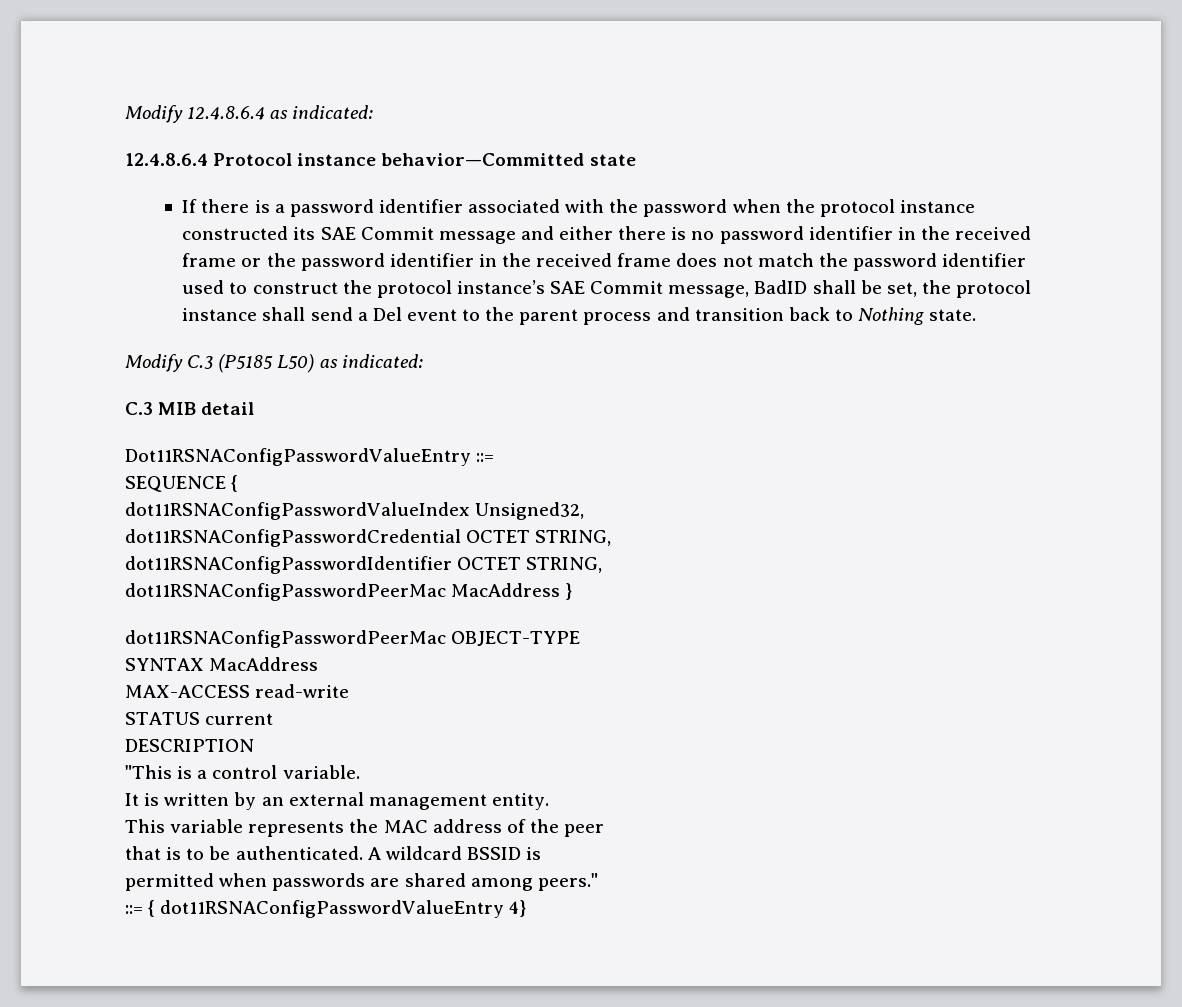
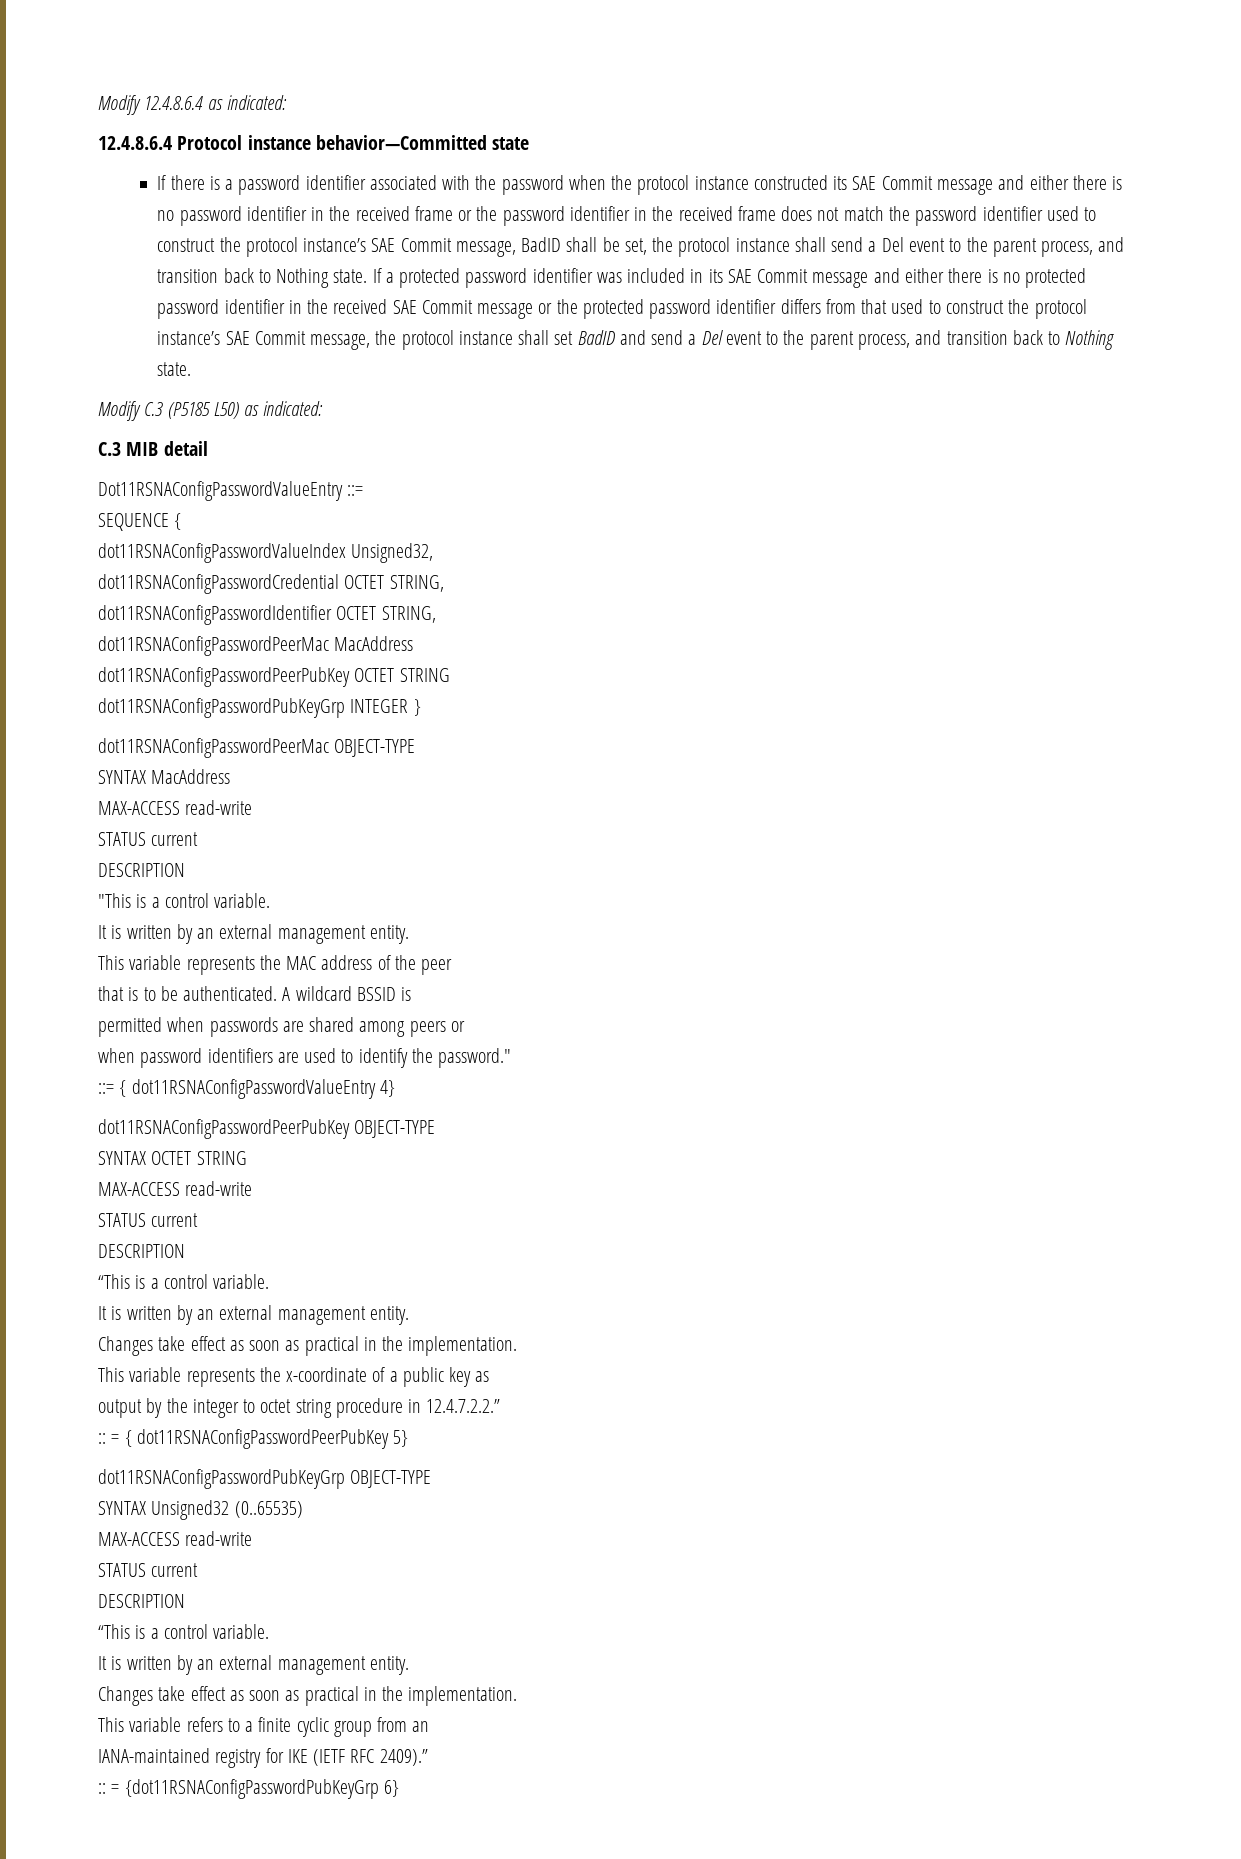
[583,312,652,325] process -> [1041,237,1125,257] [157,268,1087,288] [157,299,1087,319] [157,330,911,350] process, and transition back to Nothing state. If a protected password identifier was included in its SAE Commit message and either there is no protected password identifier in the received SAE Commit message or the protected password identifier differs from that used to construct the protocol instance’s SAE Commit message, the protocol instance shall set BadID and send a Del event to the parent process,
(561, 590) none -> [98,667,450,687] [98,698,409,718] // dot11RSNAConfigPasswordPeerPubKey OCTET STRING // dot11RSNAConfigPasswordPubKeyGrp INTEGER
[537,873,598,891] [125,900,527,918] peers." // ::= { dot11RSNAConfigPasswordValueEntry 4} -> [409,1021,465,1037] [98,1048,512,1068] [98,1079,395,1099] [98,1119,436,1139] [98,1151,247,1165] [98,1181,253,1196] [98,1213,199,1227] [98,1244,185,1258] [98,1274,270,1289] [98,1305,409,1325] [98,1336,518,1356] [98,1367,490,1387] [98,1398,501,1418] [98,1429,409,1449] [98,1469,432,1489] [98,1500,303,1520] [98,1531,253,1546] [98,1563,199,1577] [98,1594,185,1608] [98,1624,270,1639] [98,1655,409,1675] [98,1686,518,1706] [98,1717,430,1737] [98,1748,428,1768] [98,1779,399,1799] peers or // when password identifiers are used to identify the password." // ::= { dot11RSNAConfigPasswordValueEntry 4} // dot11RSNAConfigPasswordPeerPubKey OBJECT-TYPE // SYNTAX OCTET STRING // MAX-ACCESS read-write // STATUS current // DESCRIPTION // “This is a control variable. // It is written by an external management entity. // Changes take effect as soon as practical in the implementation. // This variable represents the x-coordinate of a public key as // output by the integer to octet string procedure in 12.4.7.2.2.” // :: = { dot11RSNAConfigPasswordPeerPubKey 5} // dot11RSNAConfigPasswordPubKeyGrp OBJECT-TYPE // SYNTAX Unsigned32 (0..65535) // MAX-ACCESS read-write // STATUS current // DESCRIPTION // “This is a control variable. // It is written by an external management entity. // Changes take effect as soon as practical in the implementation. // This variable refers to a finite cyclic group from an // IANA-maintained registry for IKE (IETF RFC 2409).” // :: = {dot11RSNAConfigPasswordPubKeyGrp 6}

